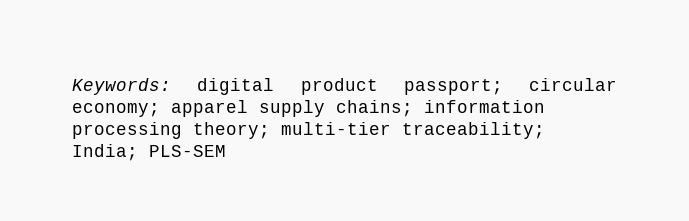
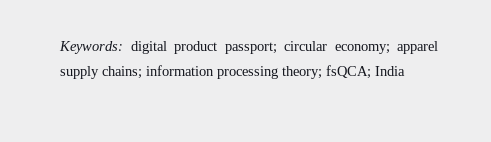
[281,122,545,139] [72,144,226,161] multi-tier traceability; India; PLS-SEM -> [326,65,405,79] fsQCA; India

